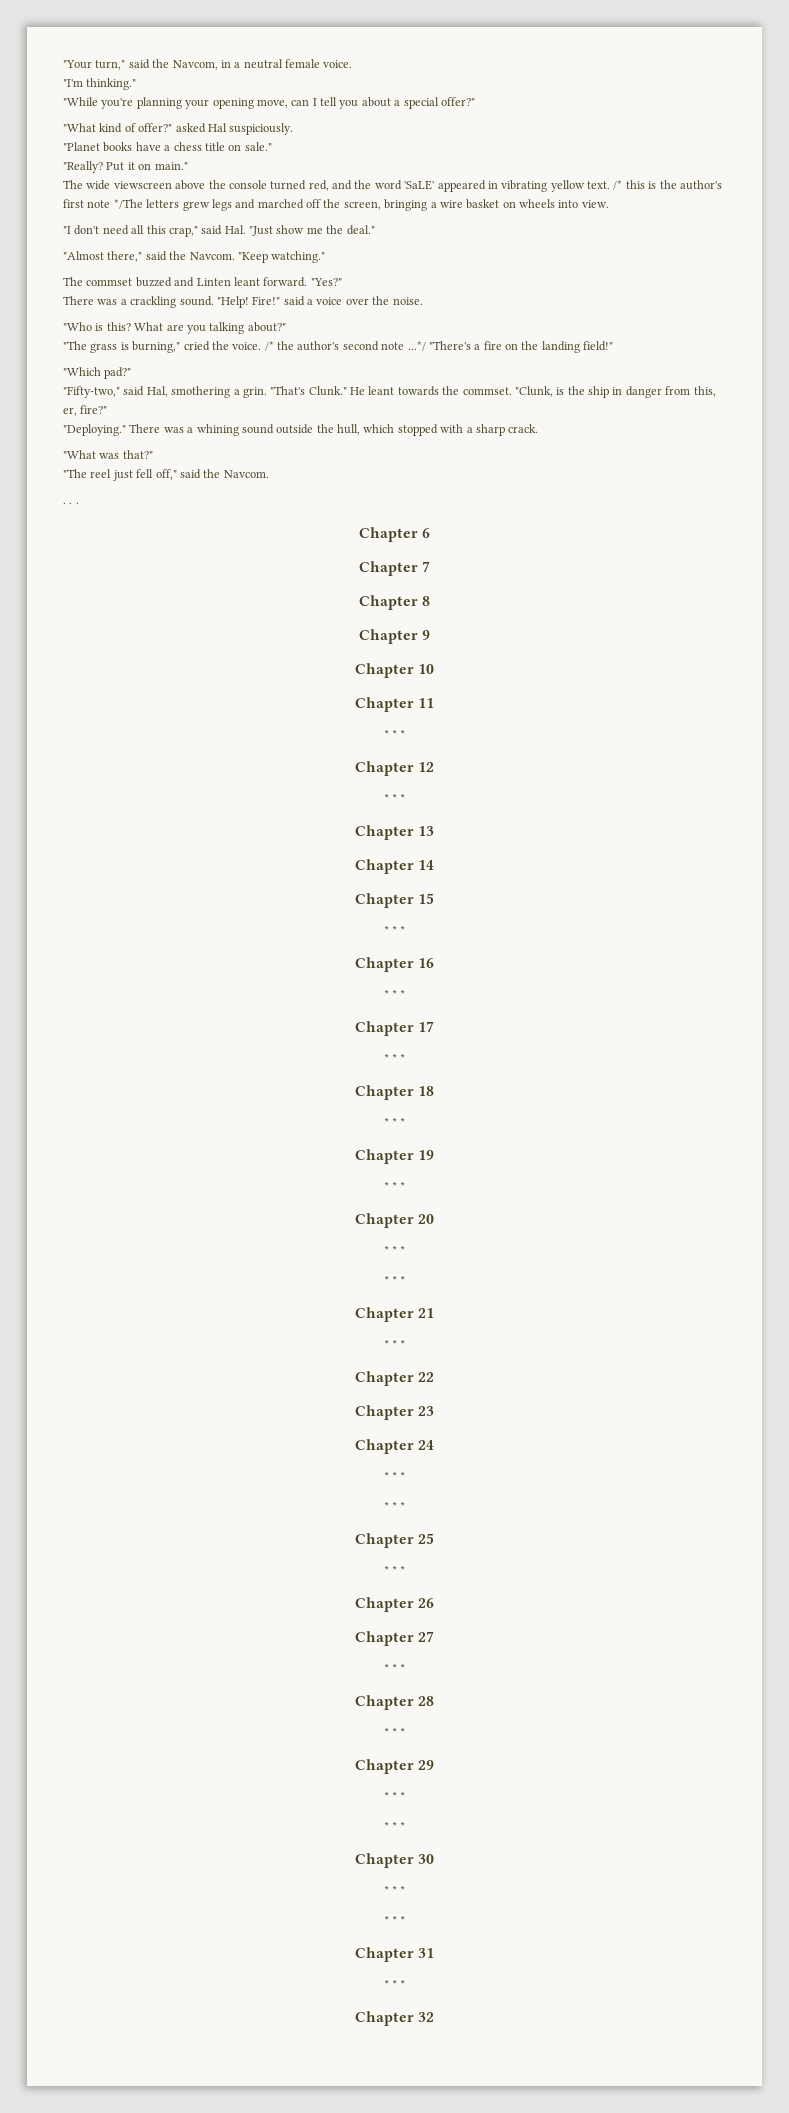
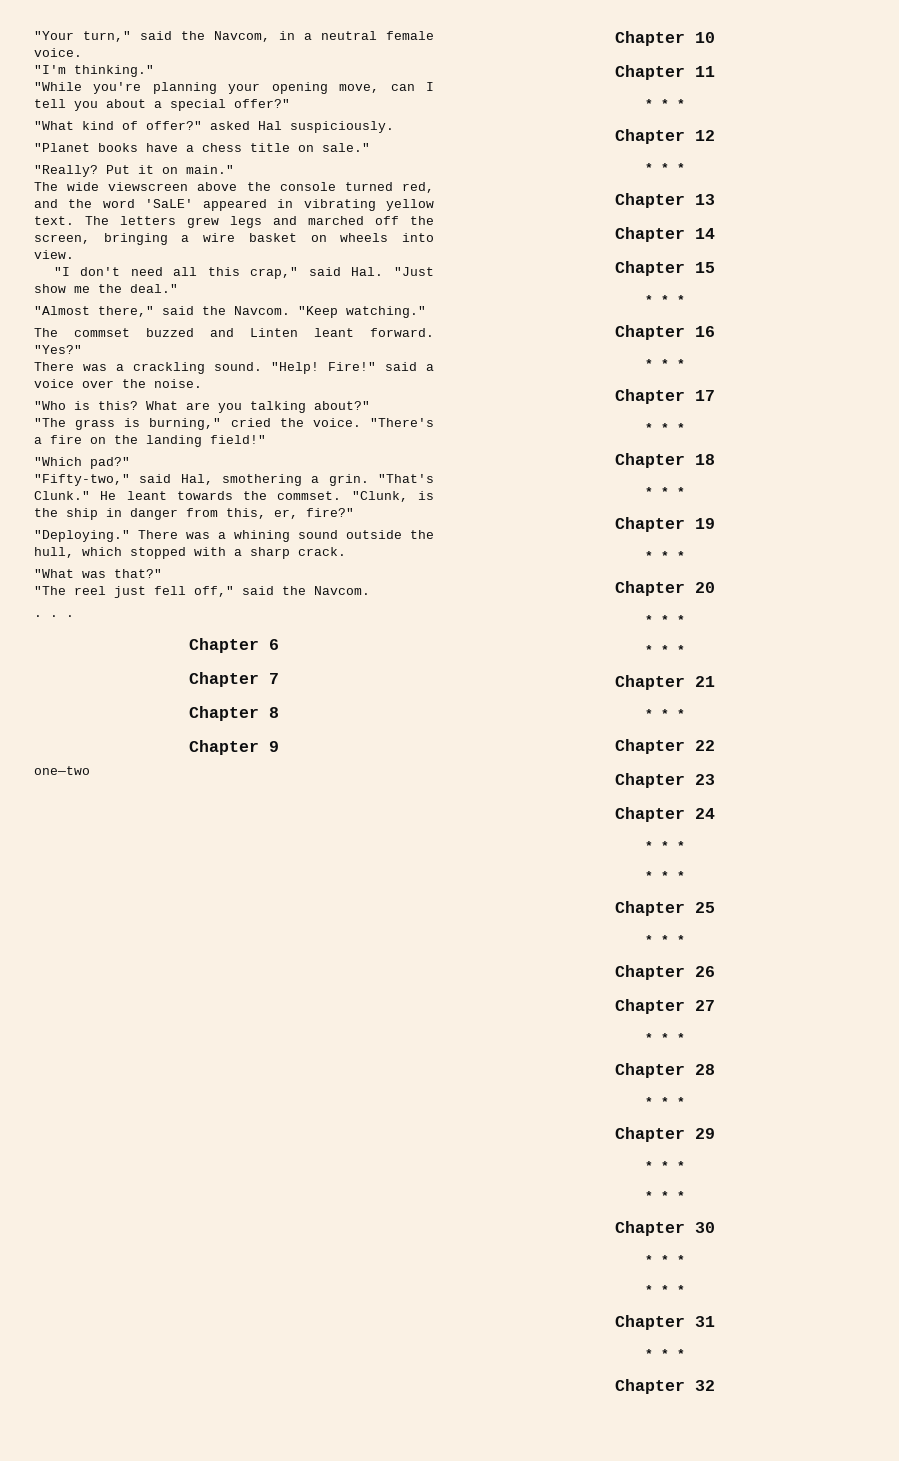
[613,180,722,190] [63,199,143,209] /* this is the author's first note */The -> [85,216,109,225] The
[264,341,426,351] /* the author's second note ...*/ -> (361, 422) none
(431, 635) none -> [34,766,90,775] // one—two

